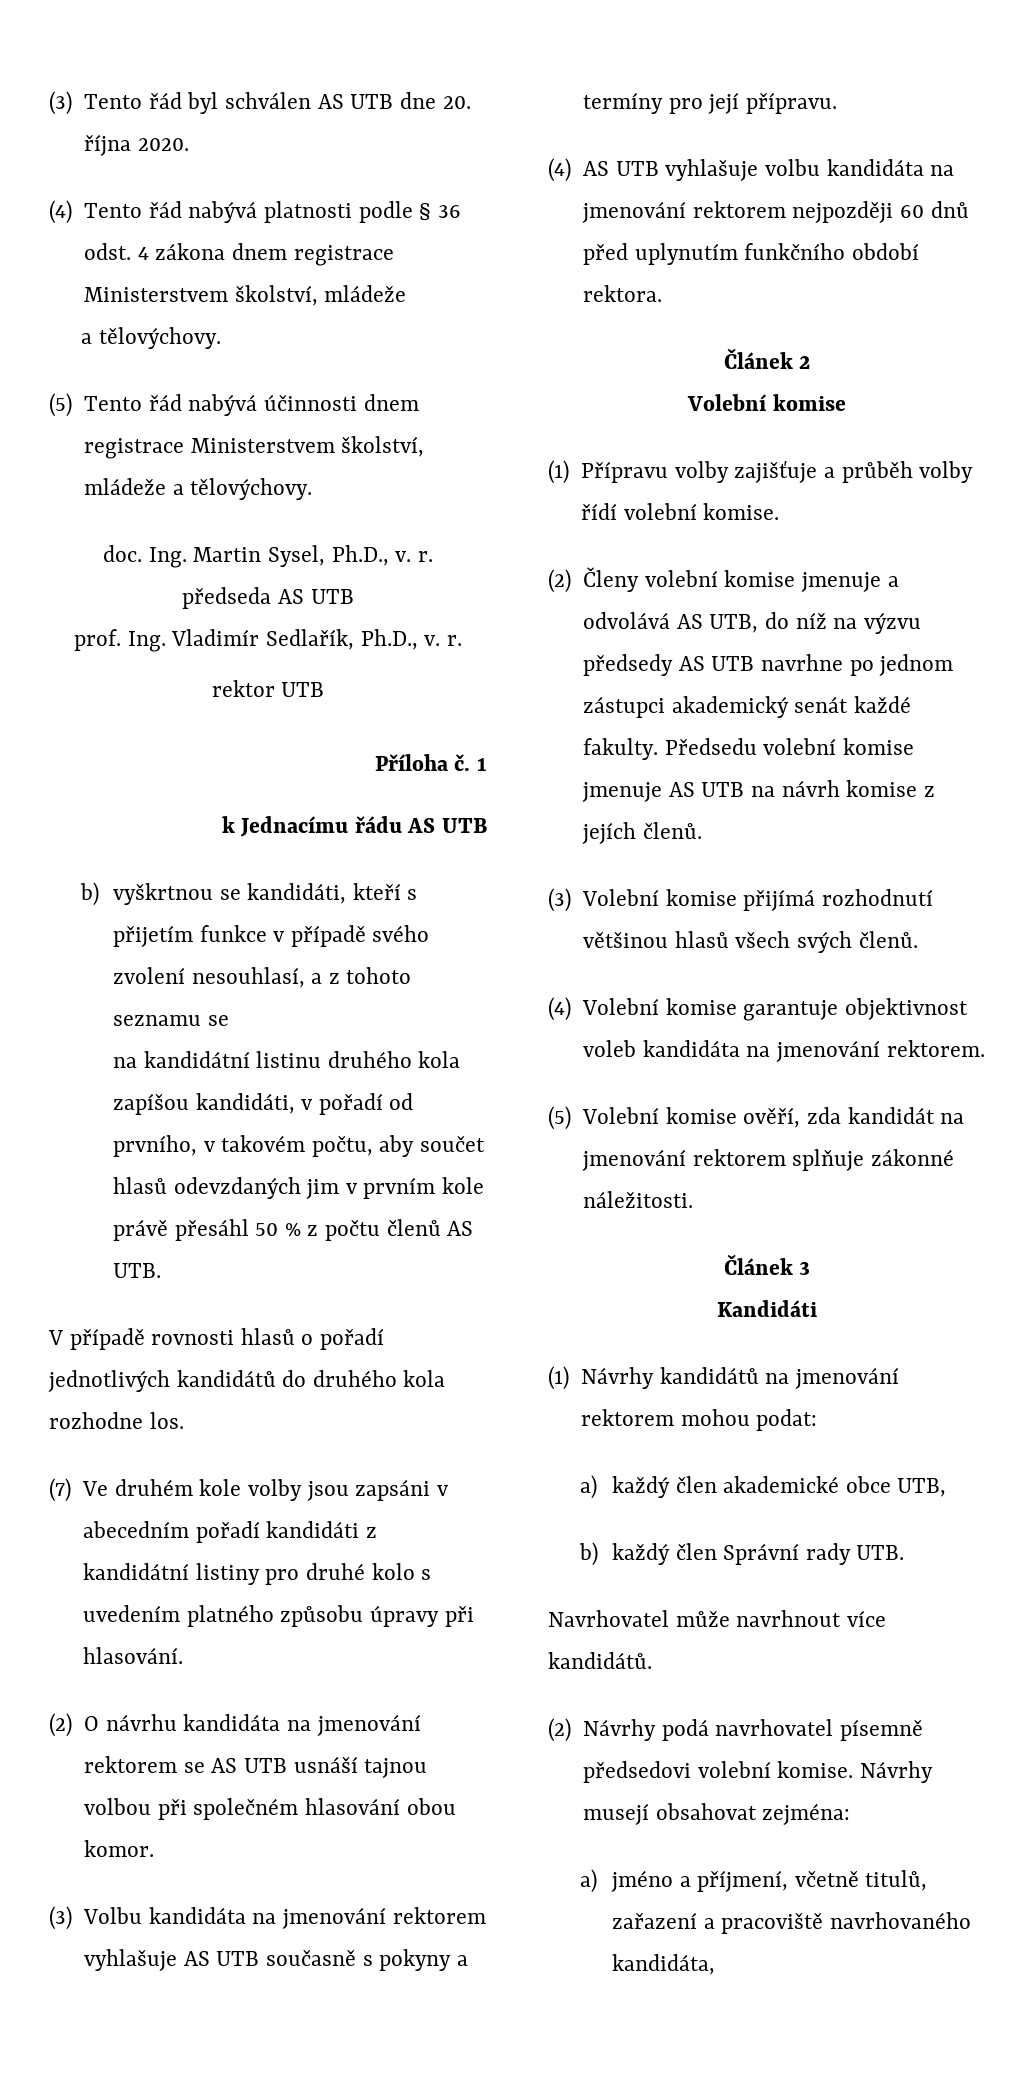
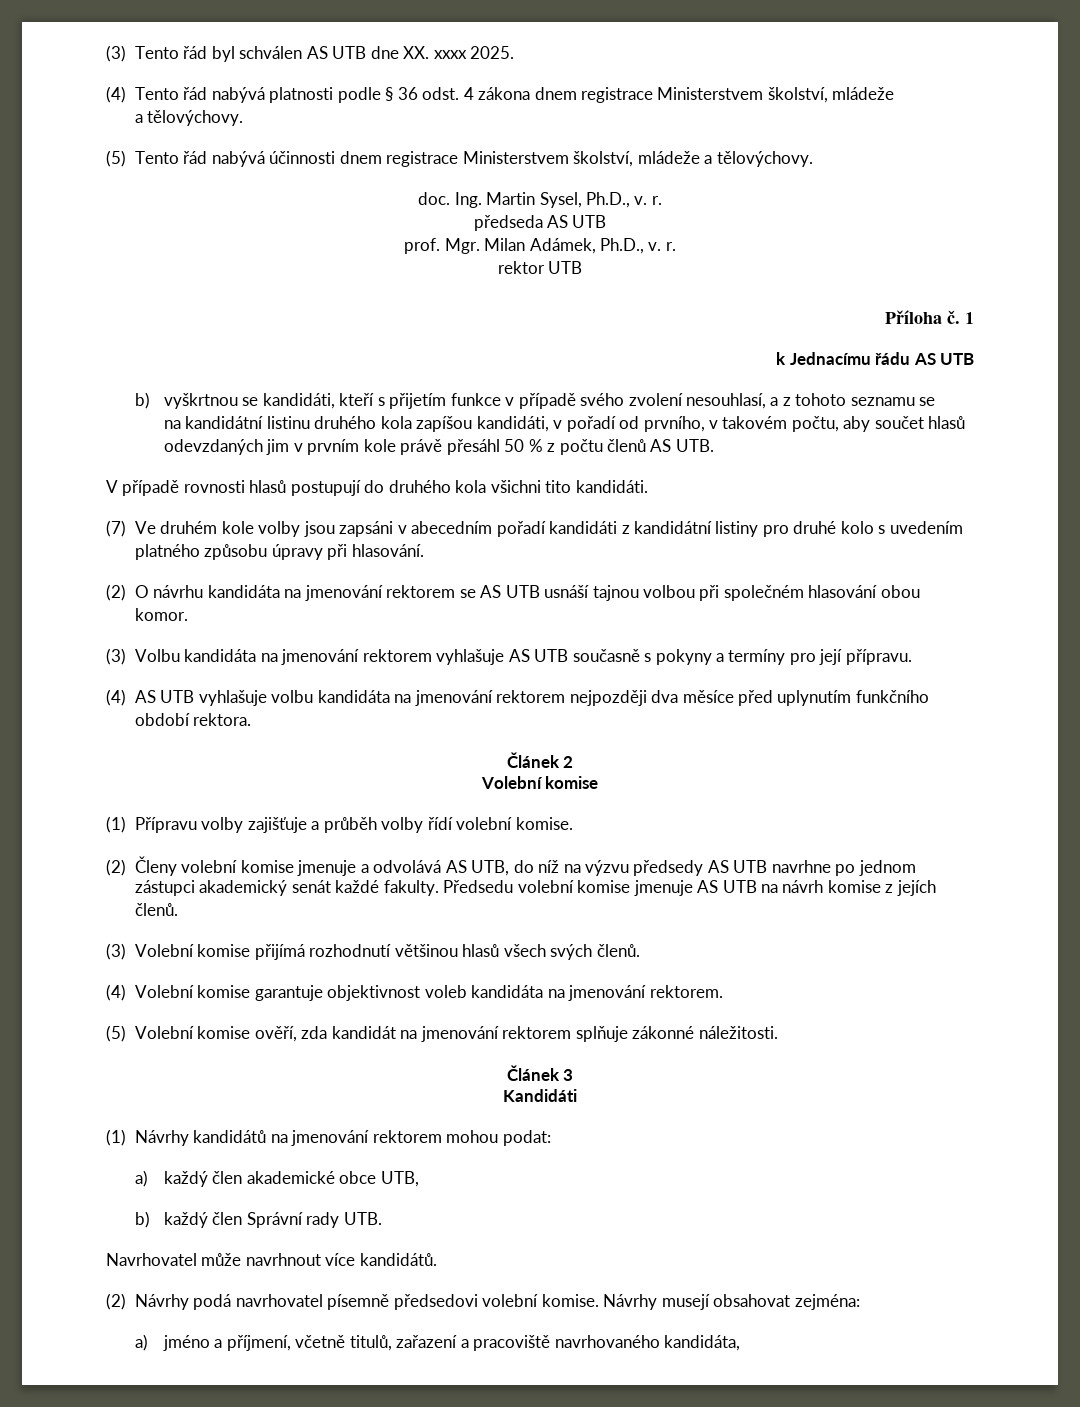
[442,96,471,109] [84,134,189,156] 20. října 2020. -> [403,46,515,59] XX. xxxx 2025.
[127,629,354,652] Ing. Vladimír Sedlařík, -> [444,238,596,254] Mgr. Milan Adámek,
[301,1328,385,1350] [48,1370,446,1392] [49,1412,184,1429] o pořadí jednotlivých kandidátů do druhého kola rozhodne los. -> [290,480,648,496] postupují do druhého kola všichni tito kandidáti.
[900,201,969,218] 60 dnů -> [651,690,734,703] dva měsíce

